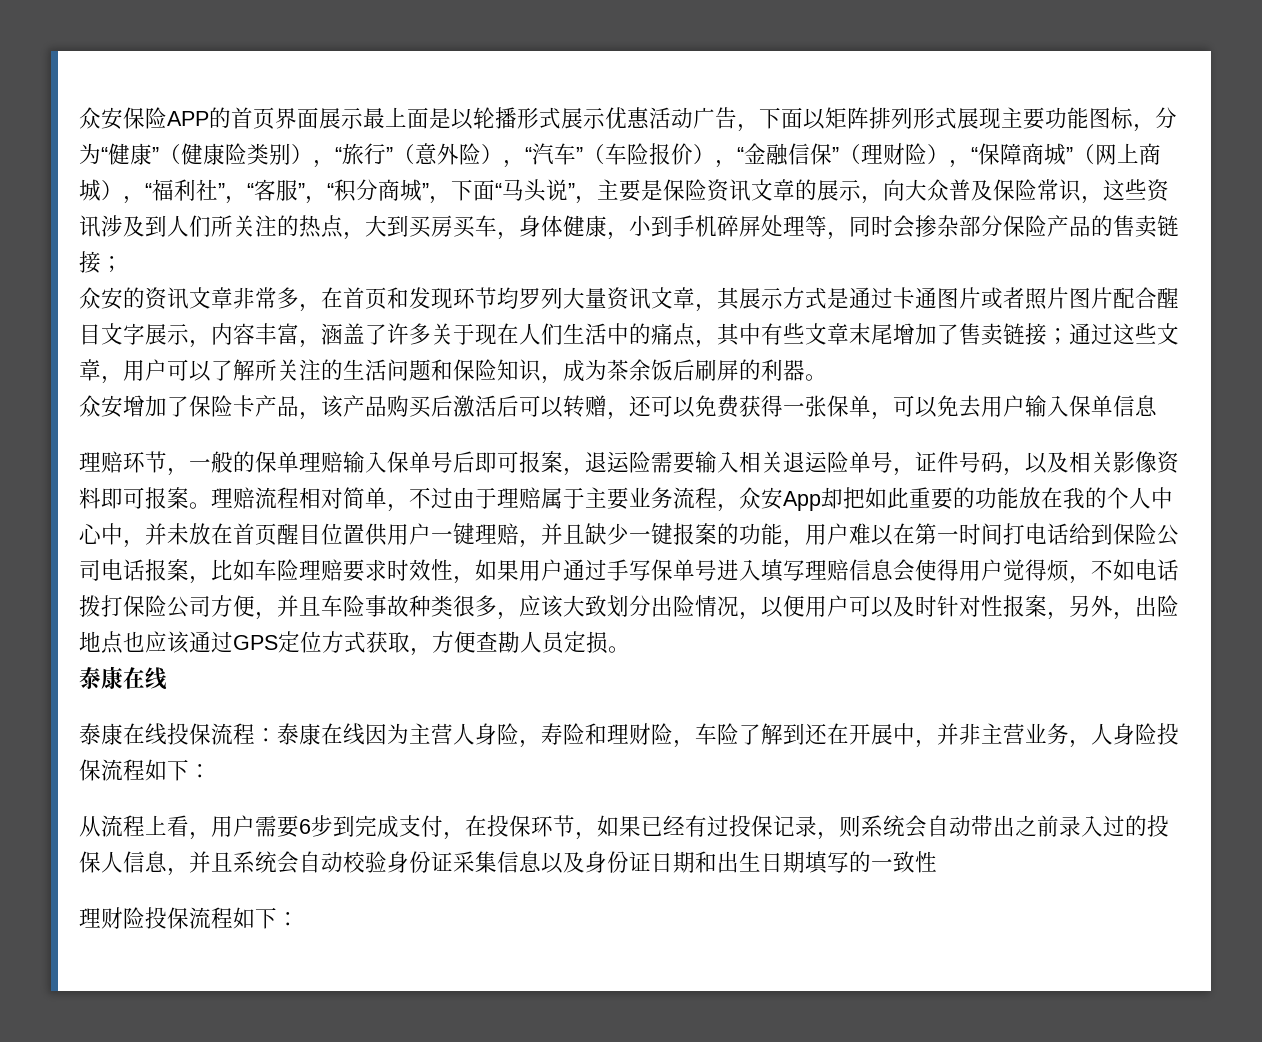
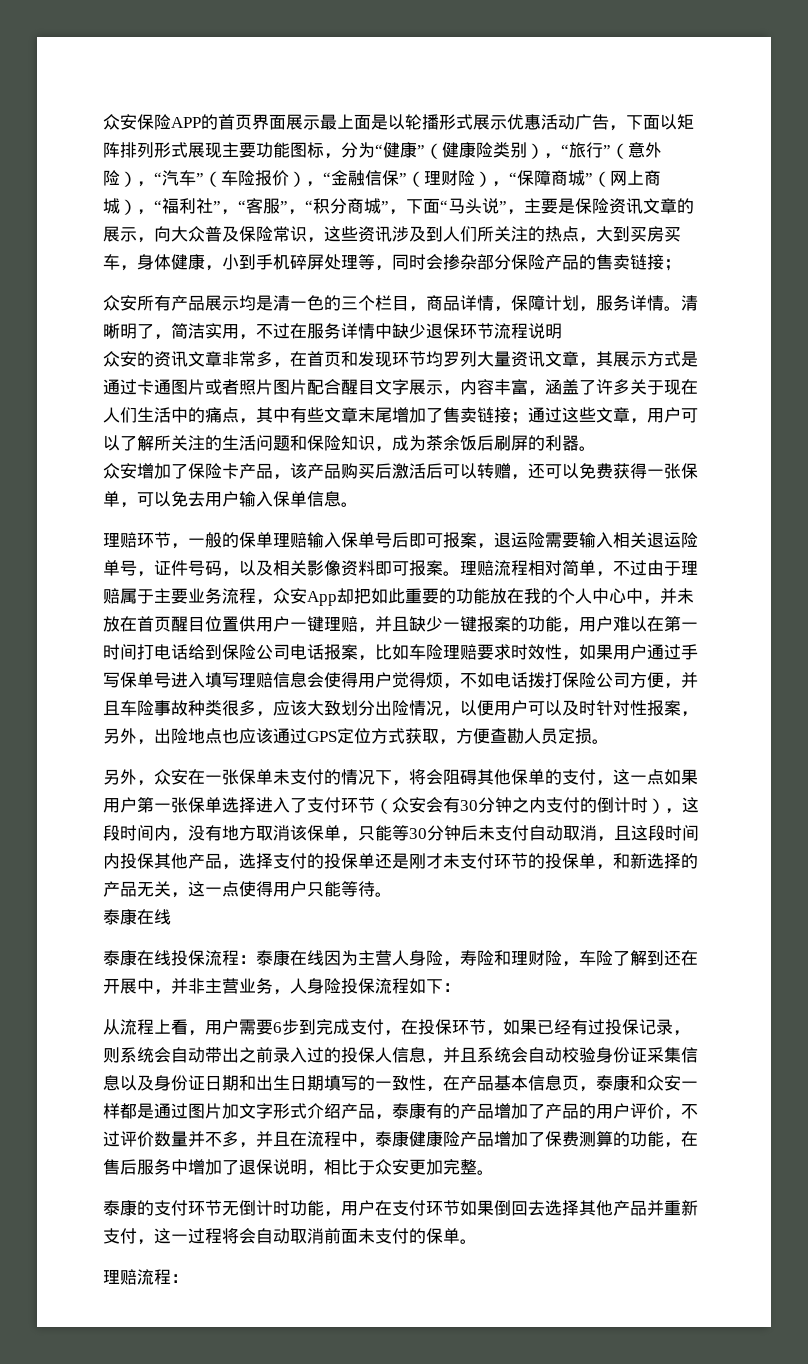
(123, 264) none -> [103,295,698,312] [103,323,562,340] // 众安所有产品展示均是清一色的三个栏目，商品详情，保障计划，服务详情。清晰明了，简洁实用，不过在服务详情中缺少退保环节流程说明
(1157, 405) none -> [341,502,358,507] 。
(630, 649) none -> [103,769,698,786] [103,797,699,814] [103,825,699,842] [103,853,698,870] [103,881,392,898] // 另外，众安在一张保单未支付的情况下，将会阻碍其他保单的支付，这一点如果用户第一张保单选择进入了支付环节（众安会有30分钟之内支付的倒计时），这段时间内，没有地方取消该保单，只能等30分钟后未支付自动取消，且这段时间内投保其他产品，选择支付的投保单还是刚才未支付环节的投保单，和新选择的产品无关，这一点使得用户只能等待。
[79,907,277,929] // 理财险投保流程如下 -> [426,1075,698,1092] [103,1103,698,1120] [103,1131,698,1148] [103,1159,494,1176] [103,1200,698,1217] [103,1228,477,1245] [103,1269,171,1285] ，在产品基本信息页，泰康和众安一样都是通过图片加文字形式介绍产品，泰康有的产品增加了产品的用户评价，不过评价数量并不多，并且在流程中，泰康健康险产品增加了保费测算的功能，在售后服务中增加了退保说明，相比于众安更加完整。 // 泰康的支付环节无倒计时功能，用户在支付环节如果倒回去选择其他产品并重新支付，这一过程将会自动取消前面未支付的保单。 // 理赔流程

